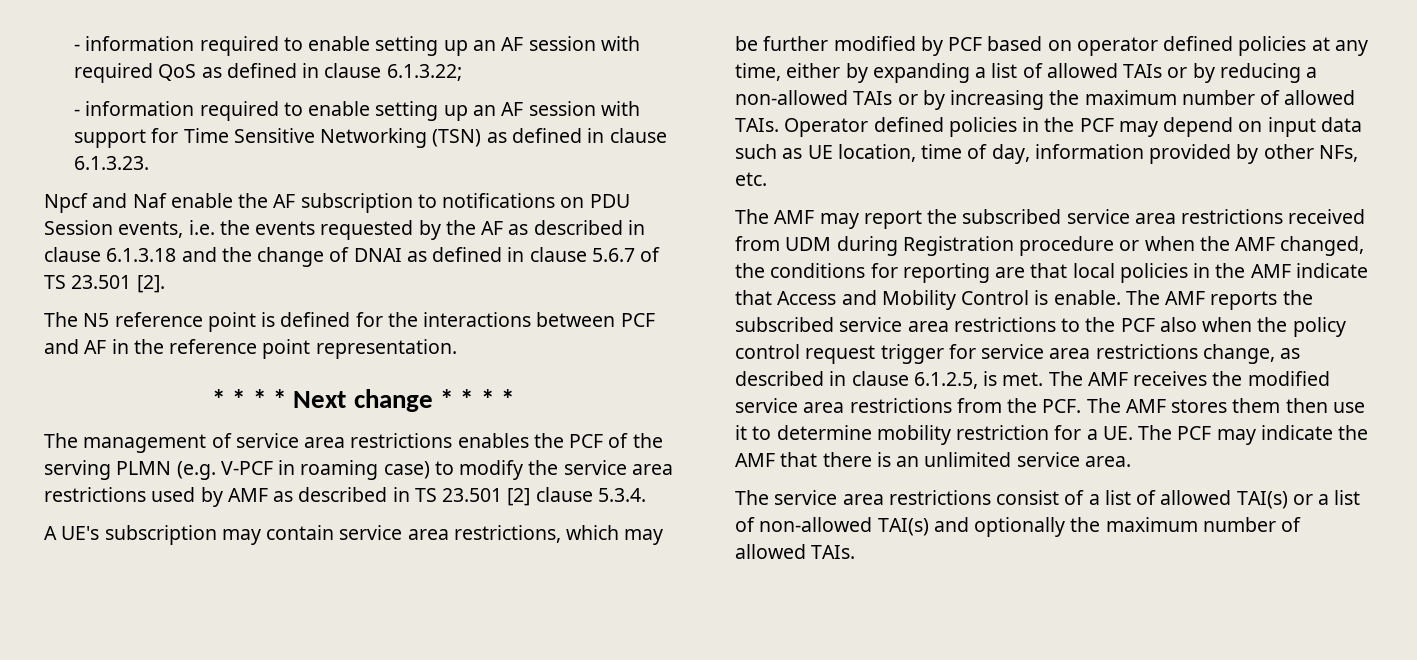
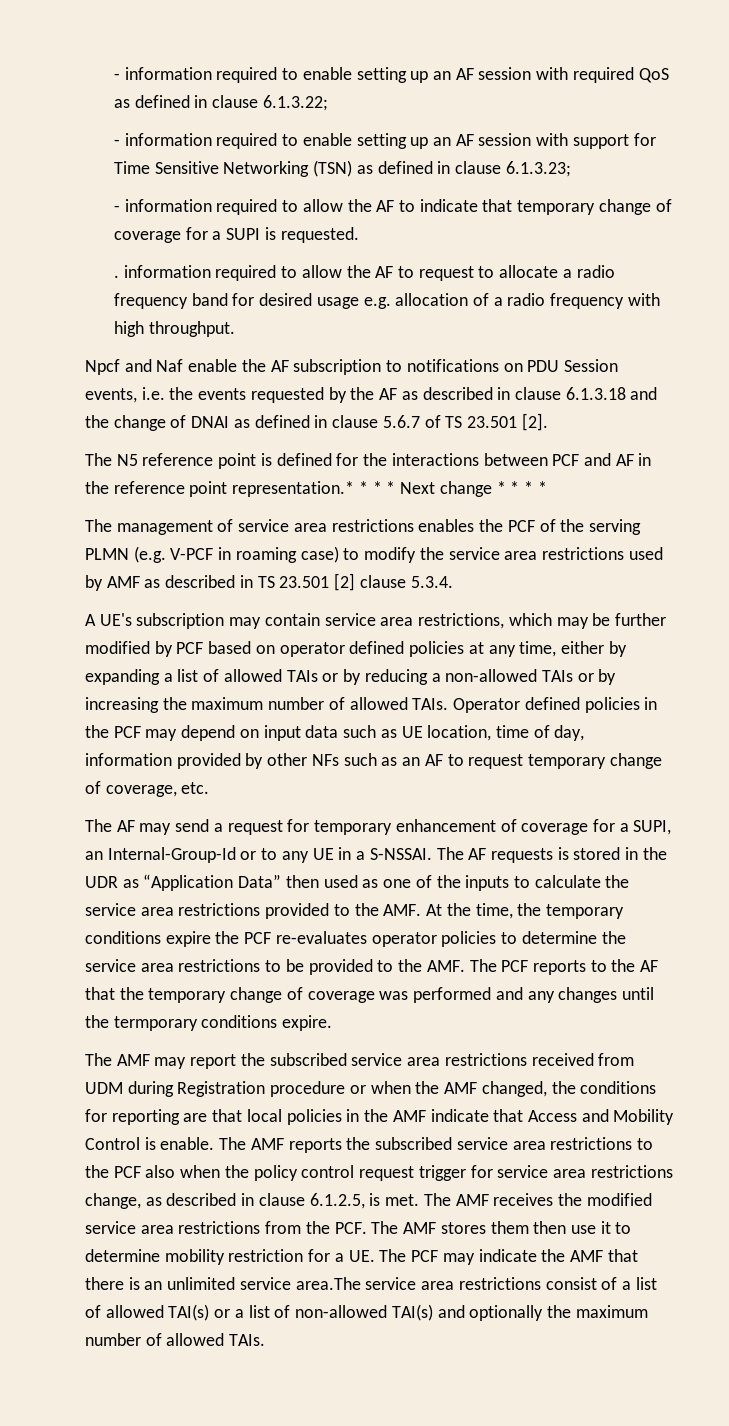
[74,156,150,170] 6.1.3.23. -> [505,161,571,177] [113,199,672,215] [113,227,359,243] [113,265,615,281] [113,293,660,309] [113,321,235,337] 6.1.3.23; // - information required to allow the AF to indicate that temporary change of coverage for a SUPI is requested. // . information required to allow the AF to request to allocate a radio frequency band for desired usage e.g. allocation of a radio frequency with high throughput.
[315,339,457,359] [212,389,226,408] representation. // * -> [232,481,355,497] representation.*
[1318,145,1358,162] [735,172,767,186] NFs, etc. -> [311,753,662,769] [85,781,210,797] [85,819,672,835] [85,847,667,863] [85,874,630,891] [85,903,624,919] [85,931,626,947] [85,959,659,975] [85,987,654,1003] [85,1015,333,1031] NFs such as an AF to request temporary change of coverage, etc. // The AF may send a request for temporary enhancement of coverage for a SUPI, an Internal-Group-Id or to any UE in a S-NSSAI. The AF requests is stored in the UDR as “Application Data” then used as one of the inputs to calculate the service area restrictions provided to the AMF. At the time, the temporary conditions expire the PCF re-evaluates operator policies to determine the service area restrictions to be provided to the AMF. The PCF reports to the AF that the temporary change of coverage was performed and any changes until the termporary conditions expire.
[1084,456,1131,467] [735,490,769,505] area. // The -> [295,1277,361,1290] area.The

